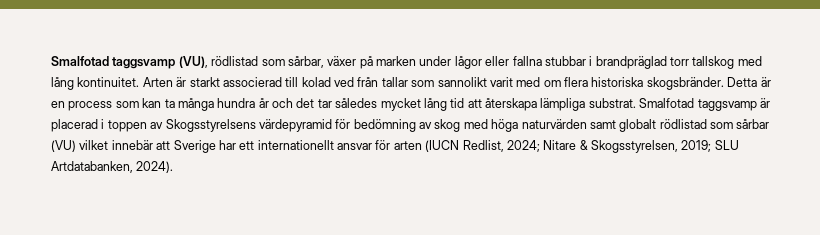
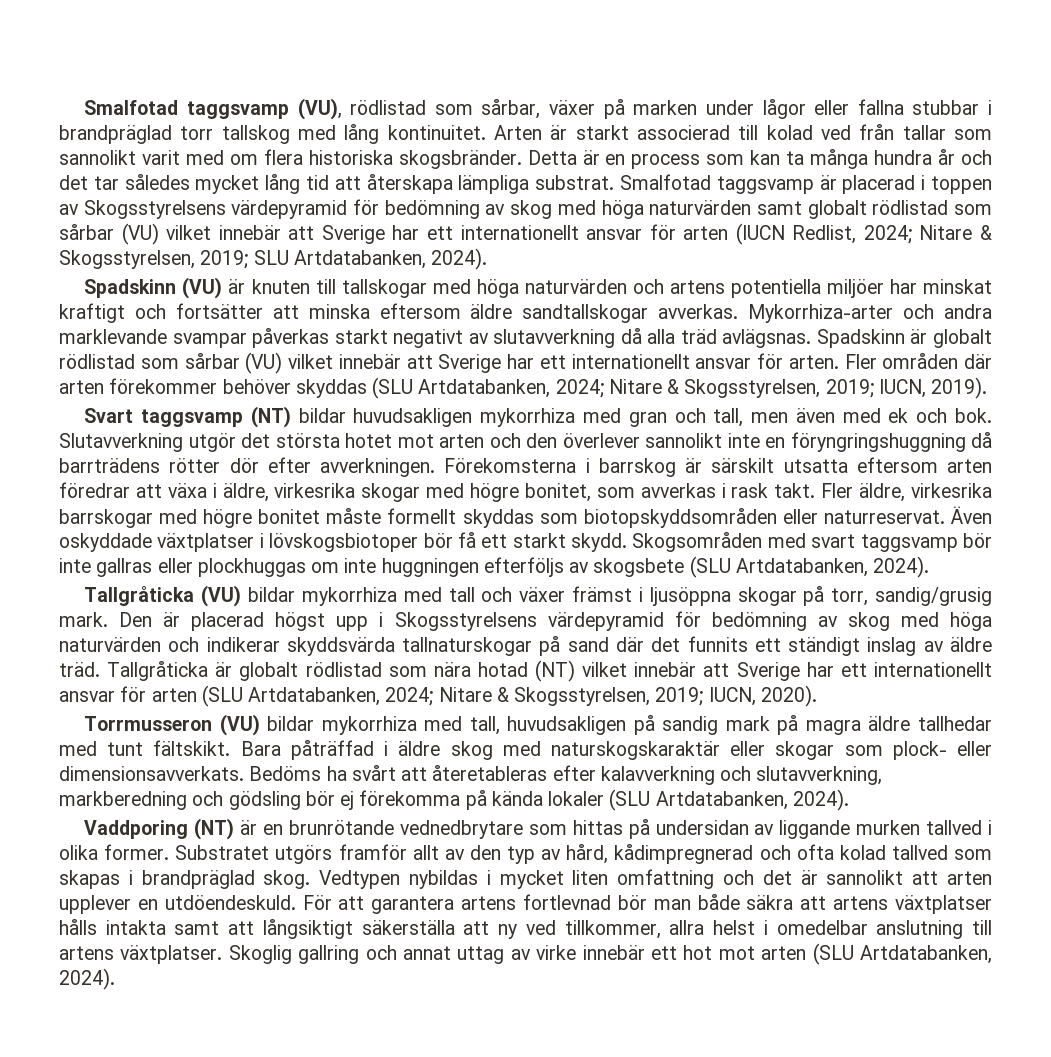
(174, 167) none -> [84,277,992,299] [59,303,992,323] [59,328,993,348] [59,352,992,374] [59,377,988,399] [84,406,992,428] [59,432,992,452] [59,457,992,477] [59,482,992,502] [59,506,993,528] [59,532,992,552] [59,556,930,578] [84,585,992,607] [59,611,992,631] [59,636,993,656] [59,660,992,682] [59,685,817,707] [84,714,992,736] [59,740,992,760] [59,765,883,785] [59,789,849,811] [84,818,993,840] [59,844,992,864] [59,869,992,889] [59,894,993,914] [59,919,993,939] [59,943,992,965] [59,968,115,990] // Spadskinn (VU) är knuten till tallskogar med höga naturvärden och artens potentiella miljöer har minskat kraftigt och fortsätter att minska eftersom äldre sandtallskogar avverkas. Mykorrhiza-arter och andra marklevande svampar påverkas starkt negativt av slutavverkning då alla träd avlägsnas. Spadskinn är globalt rödlistad som sårbar (VU) vilket innebär att Sverige har ett internationellt ansvar för arten. Fler områden där arten förekommer behöver skyddas (SLU Artdatabanken, 2024; Nitare & Skogsstyrelsen, 2019; IUCN, 2019). // Svart taggsvamp (NT) bildar huvudsakligen mykorrhiza med gran och tall, men även med ek och bok. Slutavverkning utgör det största hotet mot arten och den överlever sannolikt inte en föryngringshuggning då barrträdens rötter dör efter avverkningen. Förekomsterna i barrskog är särskilt utsatta eftersom arten föredrar att växa i äldre, virkesrika skogar med högre bonitet, som avverkas i rask takt. Fler äldre, virkesrika barrskogar med högre bonitet måste formellt skyddas som biotopskyddsområden eller naturreservat. Även oskyddade växtplatser i lövskogsbiotoper bör få ett starkt skydd. Skogsområden med svart taggsvamp bör inte gallras eller plockhuggas om inte huggningen efterföljs av skogsbete (SLU Artdatabanken, 2024). // Tallgråticka (VU) bildar mykorrhiza med tall och växer främst i ljusöppna skogar på torr, sandig/grusig mark. Den är placerad högst upp i Skogsstyrelsens värdepyramid för bedömning av skog med höga naturvärden och indikerar skyddsvärda tallnaturskogar på sand där det funnits ett ständigt inslag av äldre träd. Tallgråticka är globalt rödlistad som nära hotad (NT) vilket innebär att Sverige har ett internationellt ansvar för arten (SLU Artdatabanken, 2024; Nitare & Skogsstyrelsen, 2019; IUCN, 2020). // Torrmusseron (VU) bildar mykorrhiza med tall, huvudsakligen på sandig mark på magra äldre tallhedar med tunt fältskikt. Bara påträffad i äldre skog med naturskogskaraktär eller skogar som plock- eller dimensionsavverkats. Bedöms ha svårt att återetableras efter kalavverkning och slutavverkning, markberedning och gödsling bör ej förekomma på kända lokaler (SLU Artdatabanken, 2024). // Vaddporing (NT) är en brunrötande vednedbrytare som hittas på undersidan av liggande murken tallved i olika former. Substratet utgörs framför allt av den typ av hård, kådimpregnerad och ofta kolad tallved som skapas i brandpräglad skog. Vedtypen nybildas i mycket liten omfattning och det är sannolikt att arten upplever en utdöendeskuld. För att garantera artens fortlevnad bör man både säkra att artens växtplatser hålls intakta samt att långsiktigt säkerställa att ny ved tillkommer, allra helst i omedelbar anslutning till artens växtplatser. Skoglig gallring och annat uttag av virke innebär ett hot mot arten (SLU Artdatabanken, 2024).

